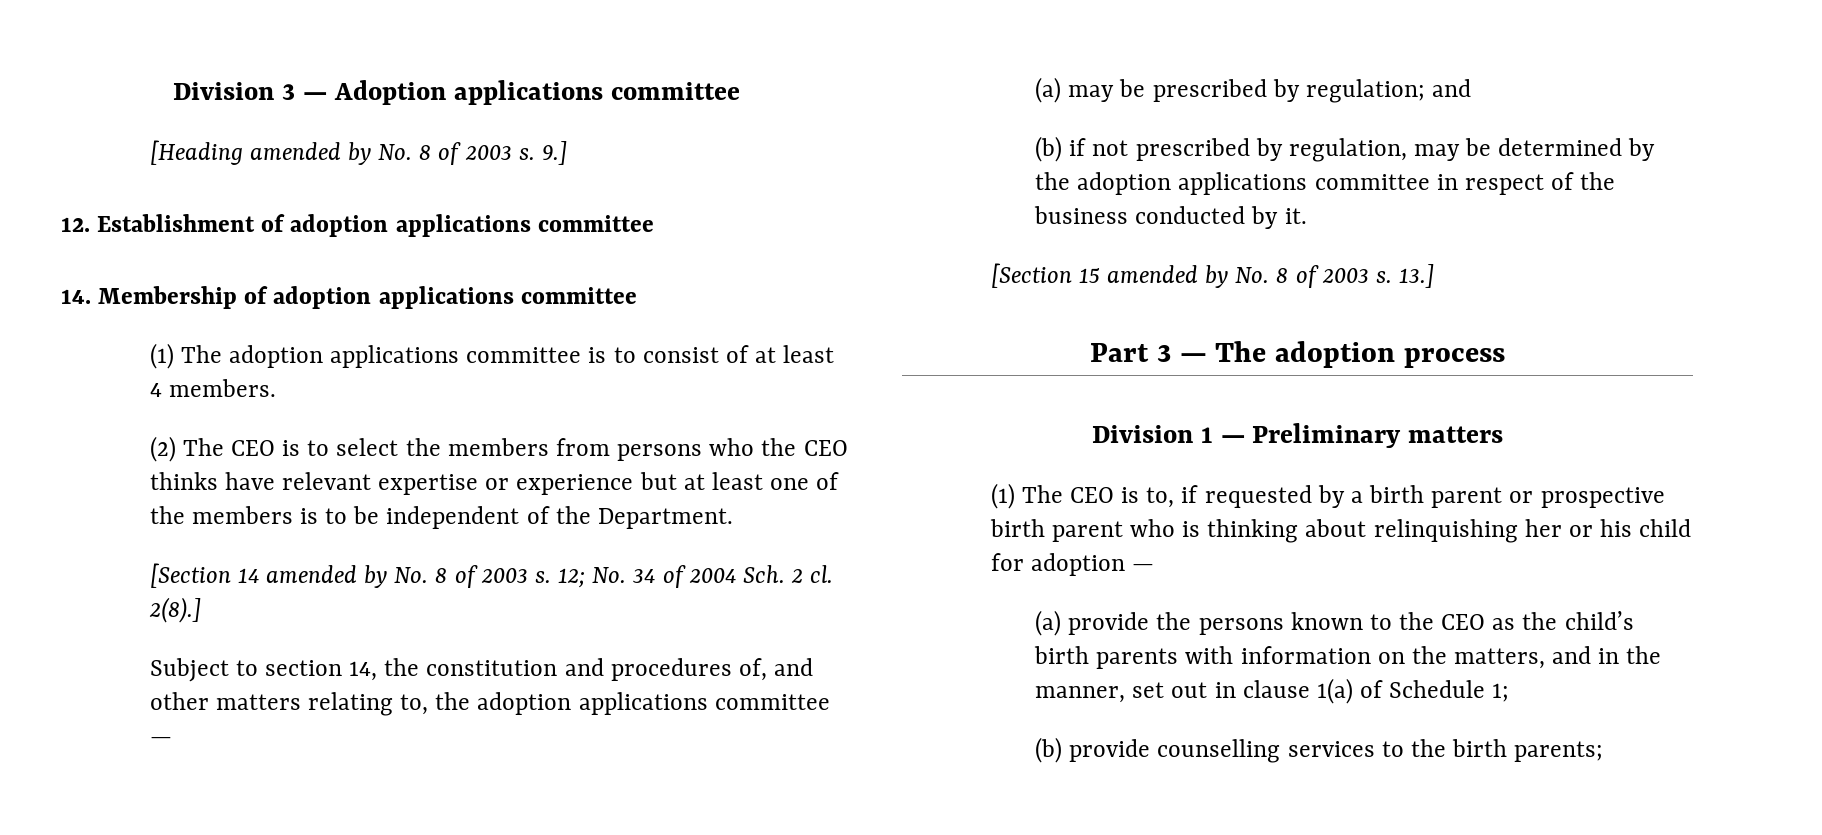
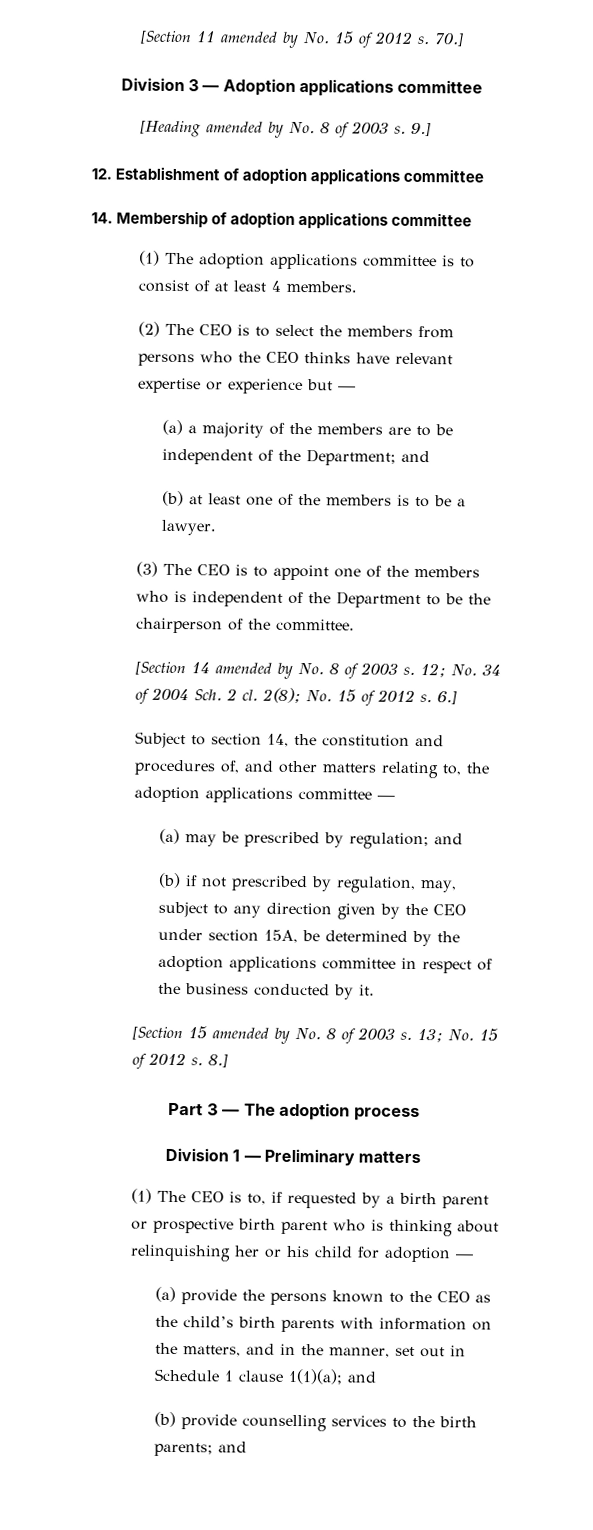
(173, 91) none -> [140,29,465,48] [Section 11 amended by No. 15 of 2012 s. 70.] //
(677, 481) none -> [338,386,357,391] [161,419,453,438] [161,448,430,466] [161,490,184,507] — // (a) a majority of the members are to be independent of the Department; and // (b)
[386,506,733,529] independent of the Department. -> [456,498,466,507] [160,519,217,536] [136,561,481,581] [136,590,492,609] [136,617,356,634] a lawyer. // (3) The CEO is to appoint one of the members who is independent of the Department to be the chairperson of the committee.
[148,597,201,623] 2(8).] -> [262,687,458,706] 2(8); No. 15 of 2012 s. 6.]
[1413,144,1460,161] may -> [419,880,457,893] [157,901,466,920] [157,928,298,944] may, subject to any direction given by the CEO under section 15A,
[1399,264,1435,288] 13.] -> [417,1028,499,1043] [132,1052,229,1069] 13; No. 15 of 2012 s. 8.]
[1242,678,1510,704] clause 1(a) of Schedule 1; -> [153,1368,377,1385] Schedule 1 clause 1(1)(a); and
(1604, 751) none -> [217,1441,247,1453] and

